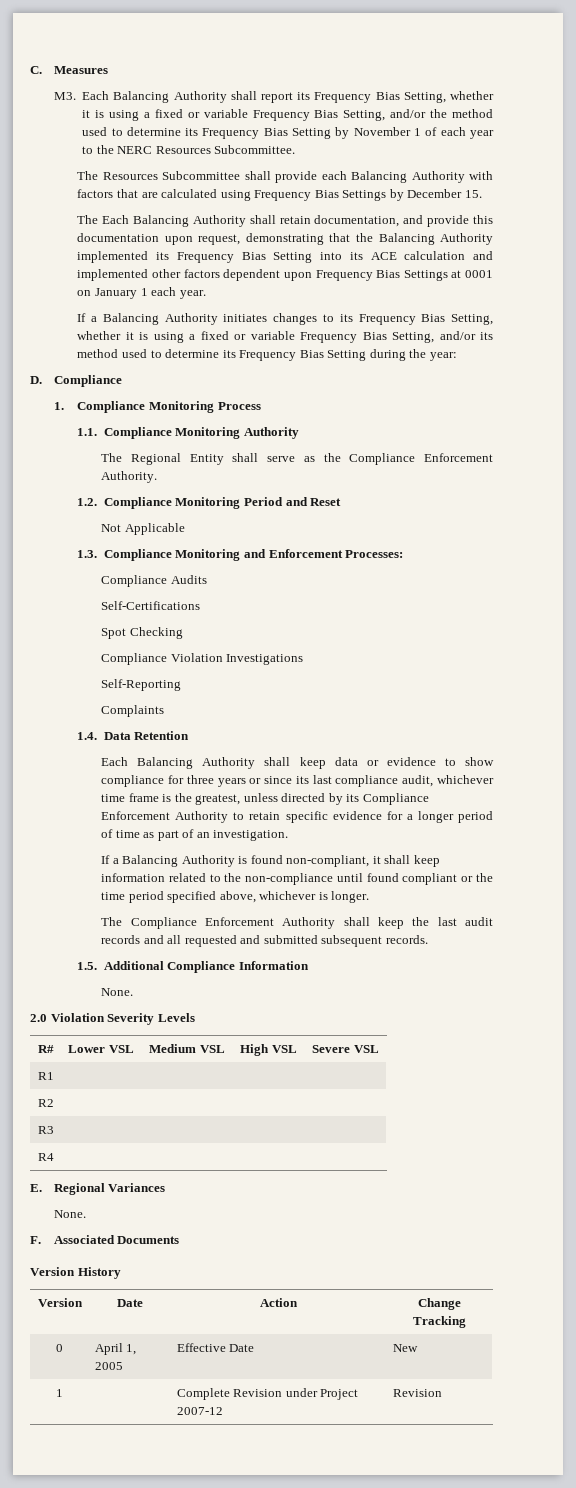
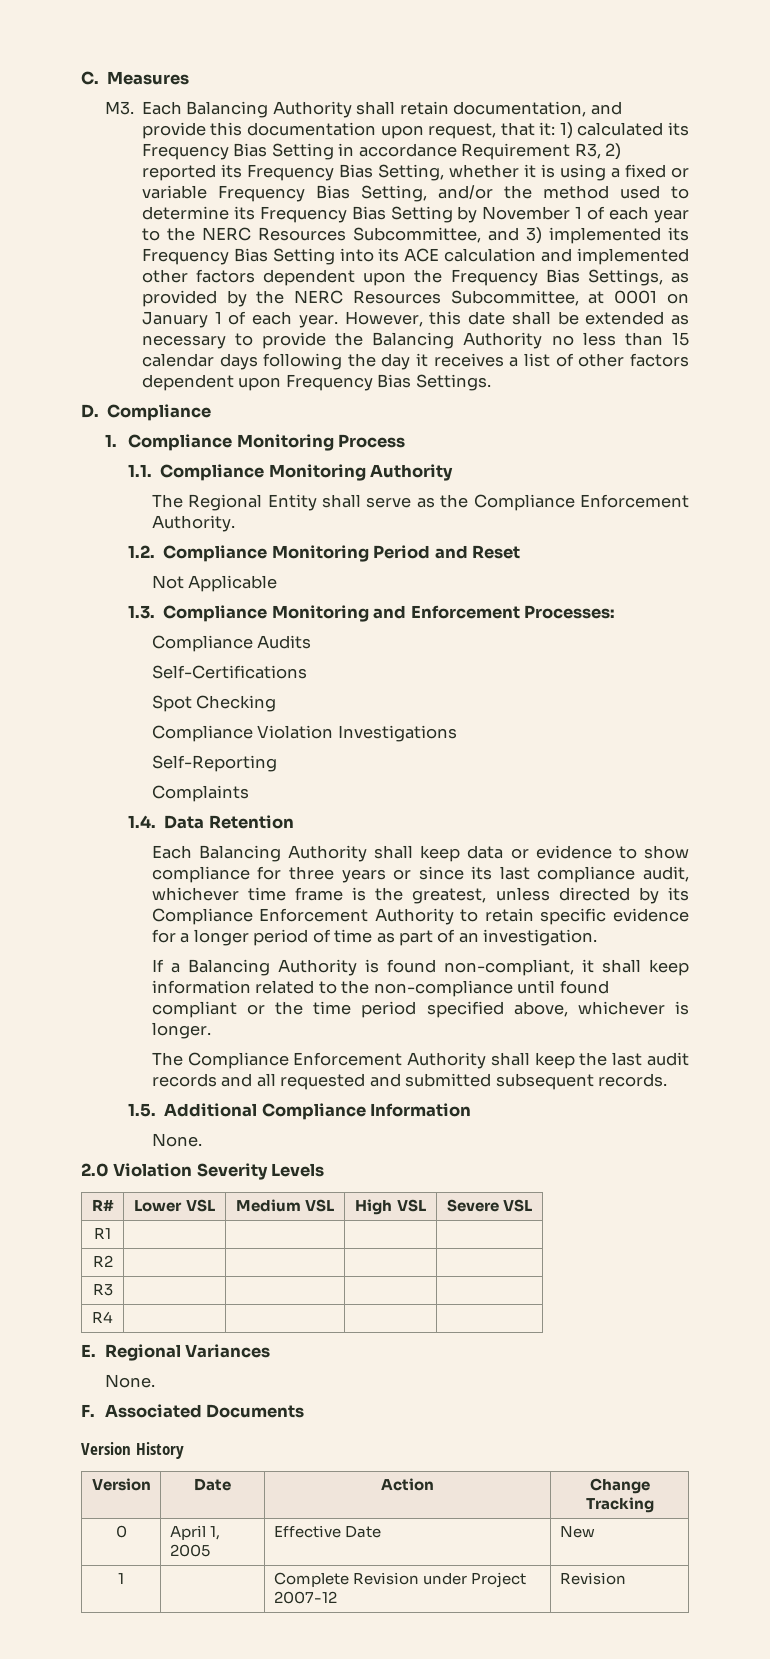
[261,92,294,103] report -> [399,101,622,117] [141,122,689,139] [141,143,622,160] [141,164,216,181] retain documentation, and provide this documentation upon request, that it: 1) calculated its Frequency Bias Setting in accordance Requirement R3, 2) reported
[214,145,296,154] [77,171,494,183] [77,189,482,201] [77,215,493,227] [77,233,494,245] Subcommittee. // The Resources Subcommittee shall provide each Balancing Authority with factors that are calculated using Frequency Bias Settings by December 15. // The Each Balancing Authority shall retain documentation, and provide this documentation upon request, demonstrating that the Balancing Authority -> [352,227,542,244] Subcommittee, and 3)
[315,270,448,281] Frequency Bias Settings -> [414,269,690,286] [141,290,579,307] the Frequency Bias Settings, as provided by the NERC Resources Subcommittee,
(148, 292) none -> [228,311,247,325] of
[77,313,494,325] [77,331,494,343] [77,349,457,361] // If a Balancing Authority initiates changes to its Frequency Bias Setting, whether it is using a fixed or variable Frequency Bias Setting, and/or its method used to determine its Frequency Bias Setting during the year: -> [344,311,689,327] [141,332,690,349] [141,353,690,370] [141,374,491,391] However, this date shall be extended as necessary to provide the Balancing Authority no less than 15 calendar days following the day it receives a list of other factors dependent upon Frequency Bias Settings.

